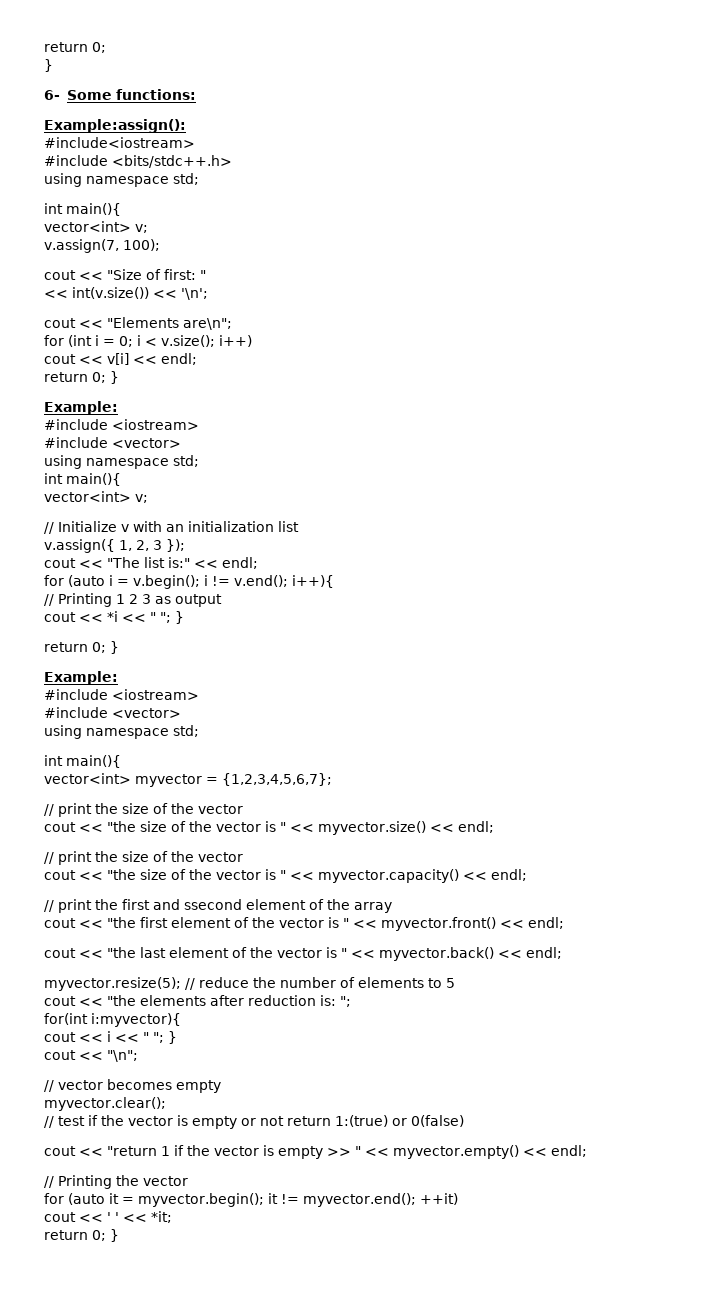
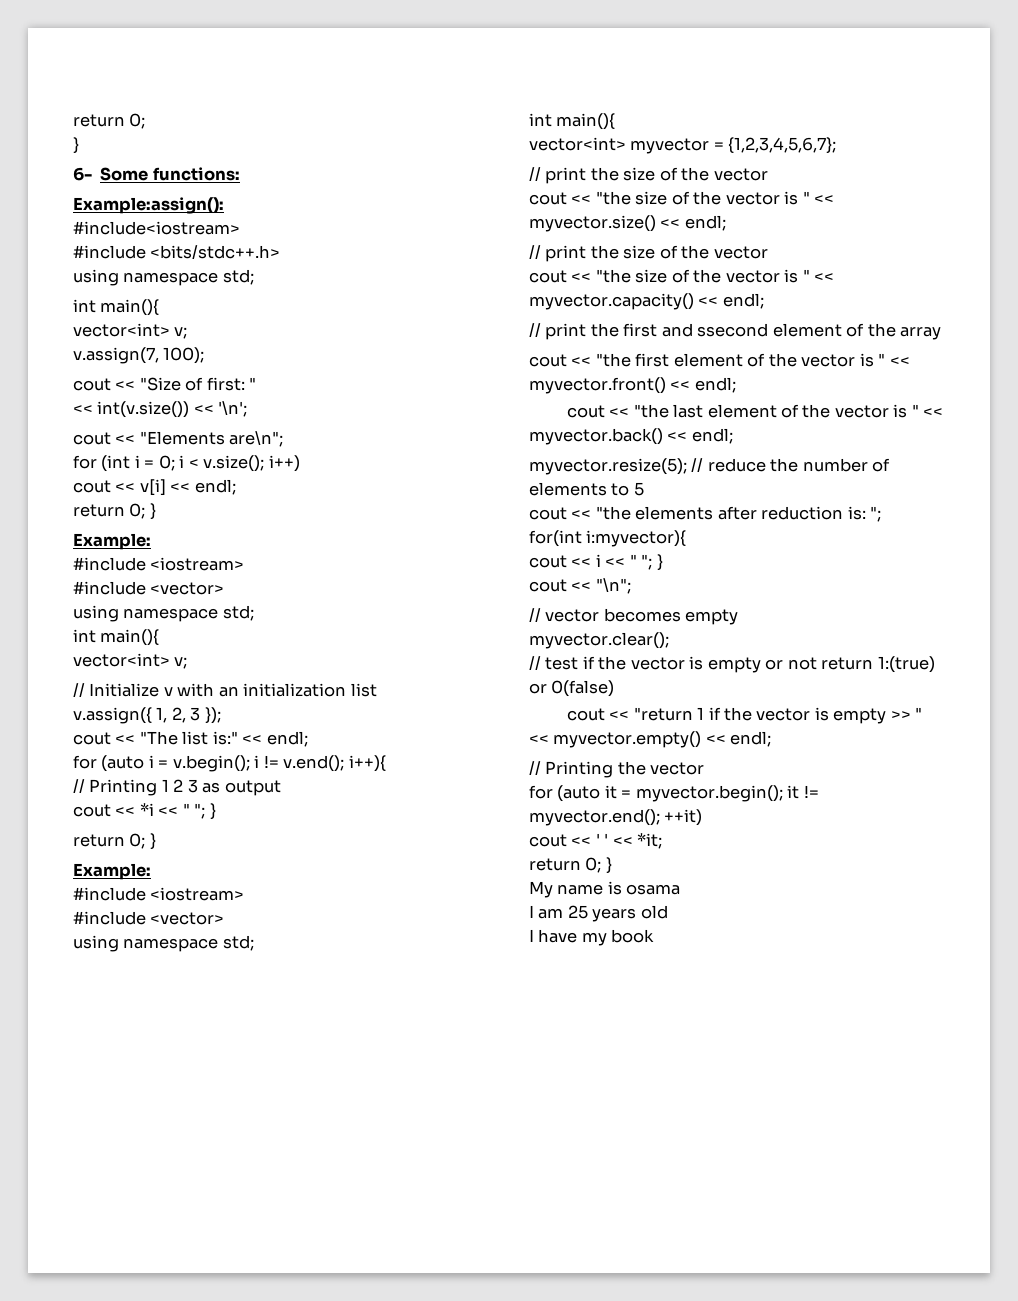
(119, 1235) none -> [529,881,681,898] [529,905,668,922] [529,929,655,946] // My name is osama // I am 25 years old // I have my book

